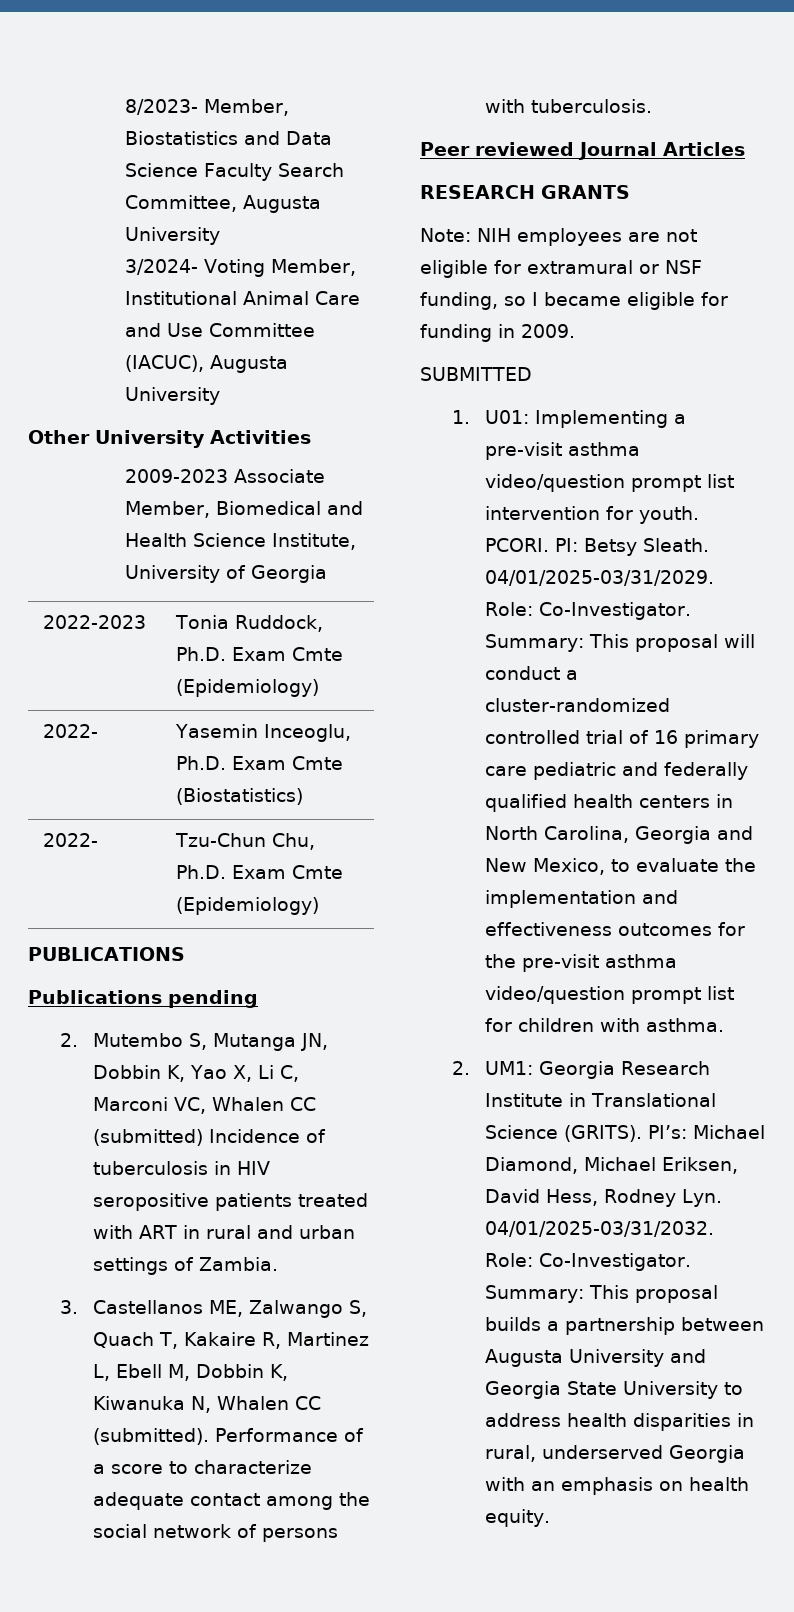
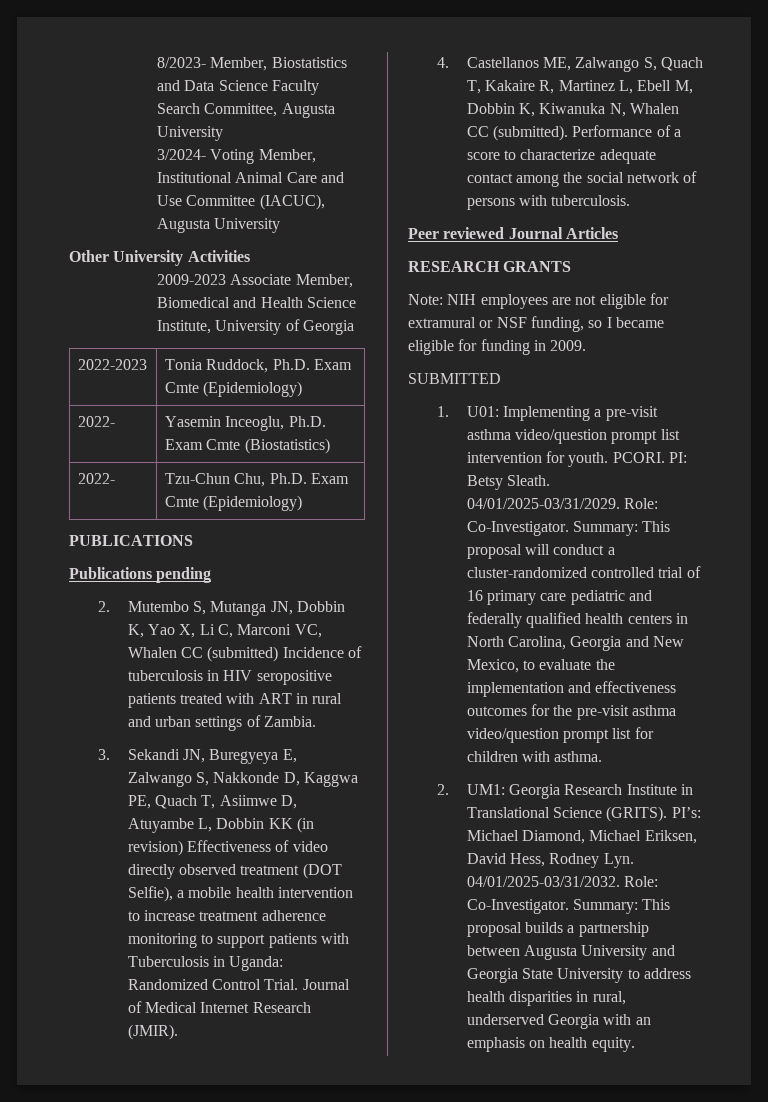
(79, 1307) none -> [127,749,297,764] [127,772,359,787] [127,795,298,809] [127,817,315,833] [127,840,328,856] [127,863,342,879] [127,886,354,902] [127,910,326,921] [127,933,350,948] [127,956,284,971] [127,979,350,990] [127,1001,311,1013] [127,1024,178,1040] [437,57,450,68] Sekandi JN, Buregyeya E, Zalwango S, Nakkonde D, Kaggwa PE, Quach T, Asiimwe D, Atuyambe L, Dobbin KK (in revision) Effectiveness of video directly observed treatment (DOT Selfie), a mobile health intervention to increase treatment adherence monitoring to support patients with Tuberculosis in Uganda: Randomized Control Trial. Journal of Medical Internet Research (JMIR). // 4.

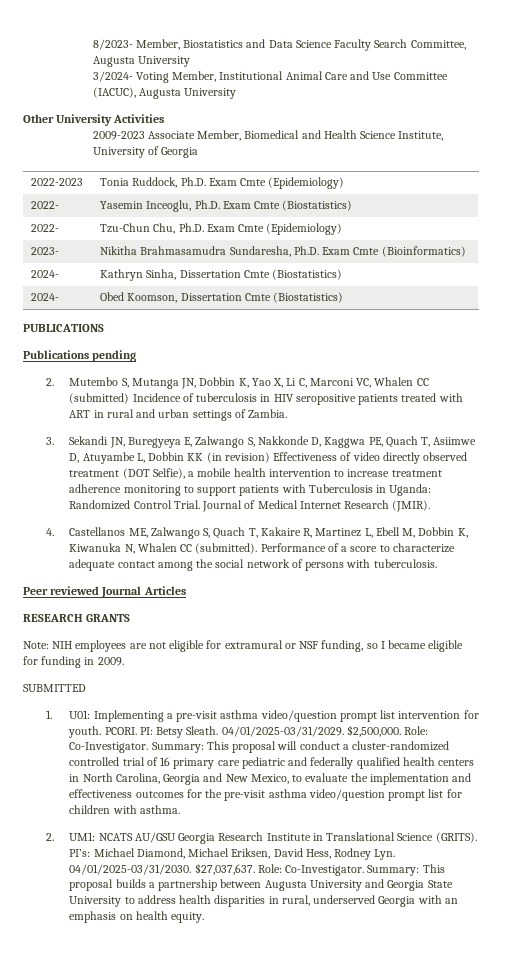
(303, 503) none -> [31,247,60,255] [100,246,466,257] [31,270,60,278] [100,269,343,281] [31,293,60,301] [100,292,344,303] // 2023- | Nikitha Brahmasamudra Sundaresha, Ph.D. Exam Cmte (Bioinformatics) // 2024- | Kathryn Sinha, Dissertation Cmte (Biostatistics) // 2024- | Obed Koomson, Dissertation Cmte (Biostatistics)
(620, 503) none -> [346,725,401,737] $2,500,000.
(505, 789) none -> [98,832,176,843] NCATS AU/GSU
[466,876,620,887] 04/01/2025-03/31/2032. -> [69,863,255,875] 04/01/2025-03/31/2030. $27,037,637.

